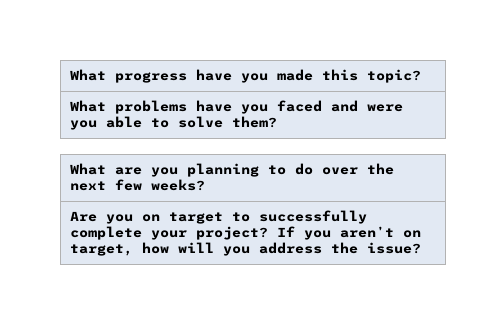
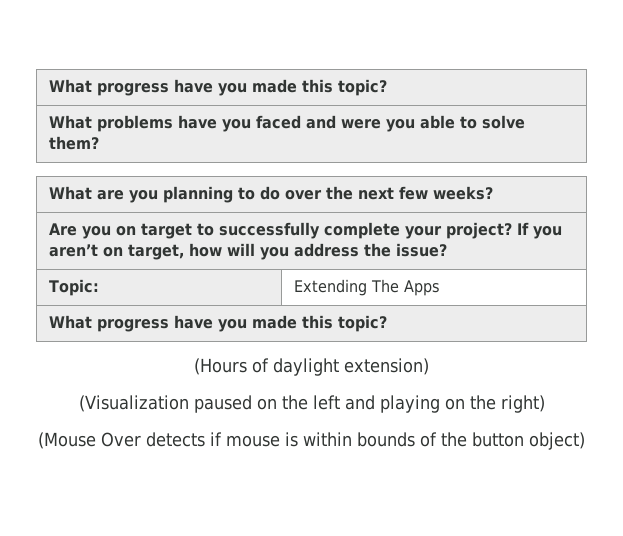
(421, 248) none -> [48,279,99,296] [293,279,440,296] [48,315,387,332] [194,358,429,376] [78,395,545,413] [38,432,585,450] // Topic: | Extending The Apps // What progress have you made this topic? // (Hours of daylight extension) // (Visualization paused on the left and playing on the right) // (Mouse Over detects if mouse is within bounds of the button object)

